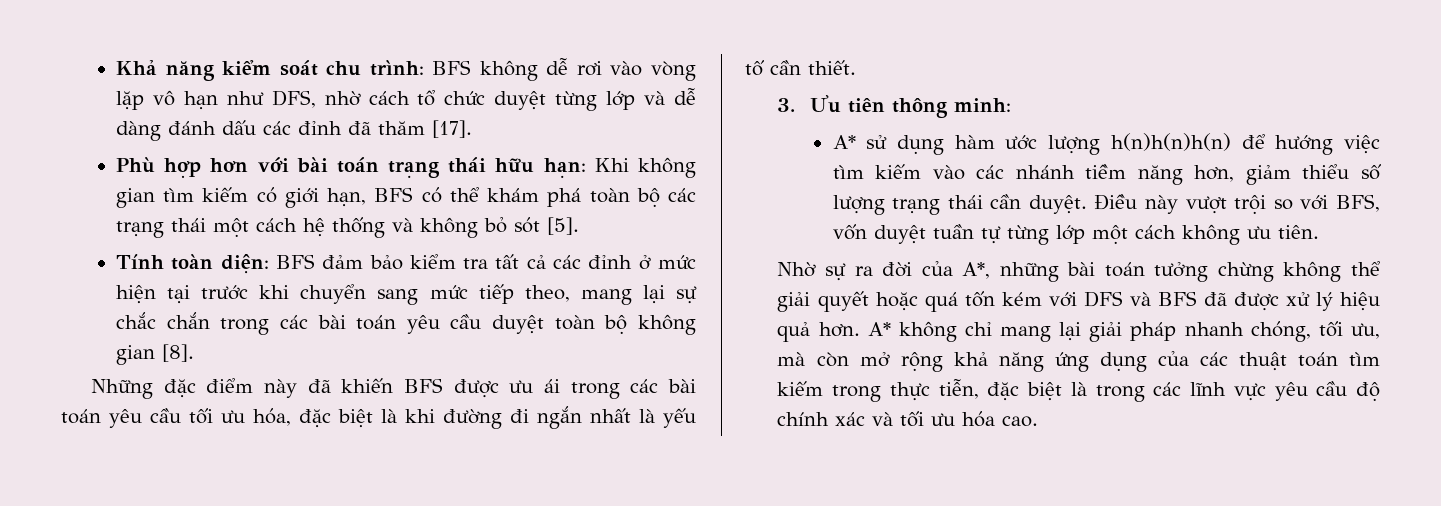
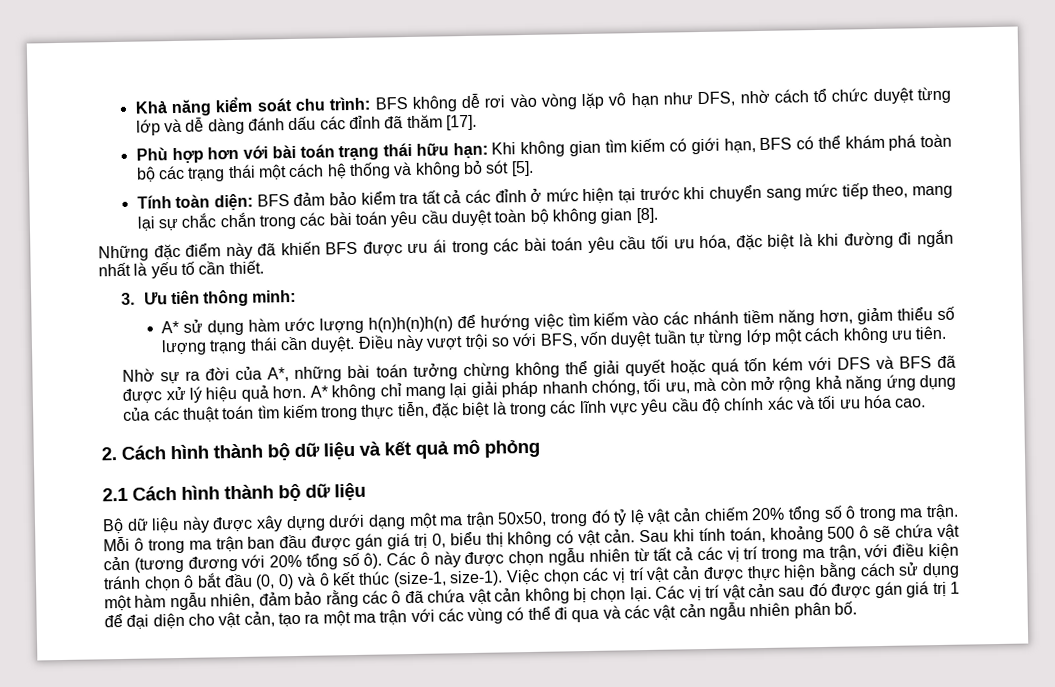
(1039, 421) none -> [101,439,540,461] [102,482,366,502] [102,503,960,535] [103,523,961,554] [103,542,959,573] [103,562,961,592] [104,581,961,612] [104,601,858,630] // 2. Cách hình thành bộ dữ liệu và kết quả mô phỏng // 2.1 Cách hình thành bộ dữ liệu // Bộ dữ liệu này được xây dựng dưới dạng một ma trận 50x50, trong đó tỷ lệ vật cản chiếm 20% tổng số ô trong ma trận. Mỗi ô trong ma trận ban đầu được gán giá trị 0, biểu thị không có vật cản. Sau khi tính toán, khoảng 500 ô sẽ chứa vật cản (tương đương với 20% tổng số ô). Các ô này được chọn ngẫu nhiên từ tất cả các vị trí trong ma trận, với điều kiện tránh chọn ô bắt đầu (0, 0) và ô kết thúc (size-1, size-1). Việc chọn các vị trí vật cản được thực hiện bằng cách sử dụng một hàm ngẫu nhiên, đảm bảo rằng các ô đã chứa vật cản không bị chọn lại. Các vị trí vật cản sau đó được gán giá trị 1 để đại diện cho vật cản, tạo ra một ma trận với các vùng có thể đi qua và các vật cản ngẫu nhiên phân bố.

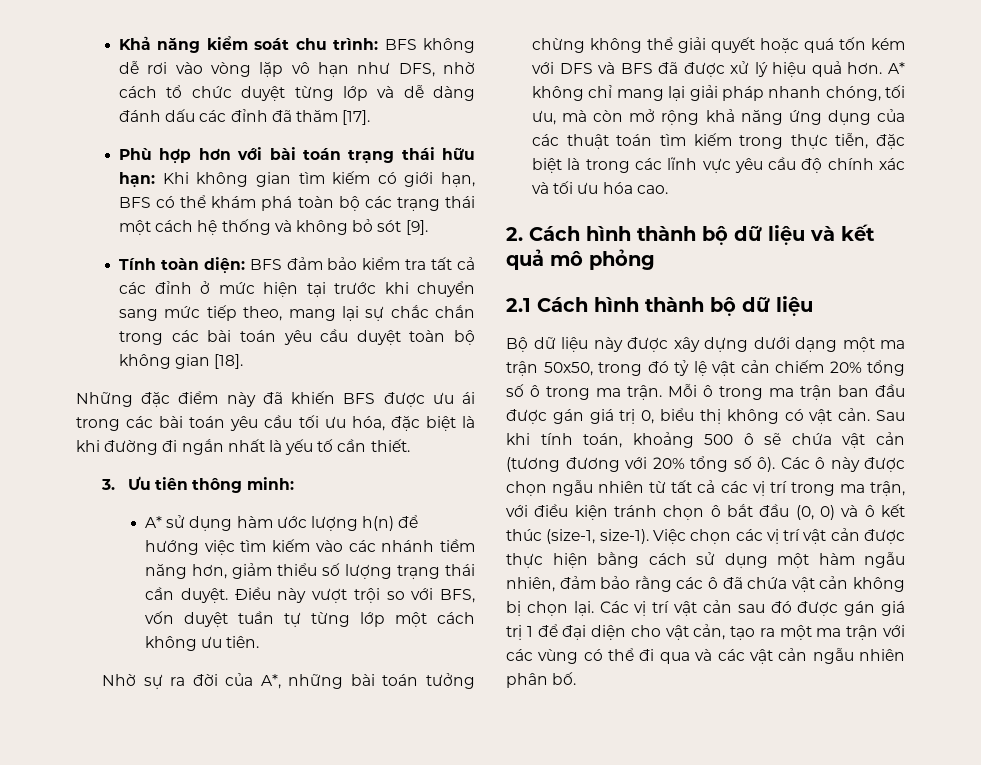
[510,160,534,177] [5]. -> [405,220,428,235] [9].
[635,207,658,224] [8]. -> [214,354,244,369] [18].
[367,316,453,333] h(n)h(n)h(n) -> [362,516,395,531] h(n)

